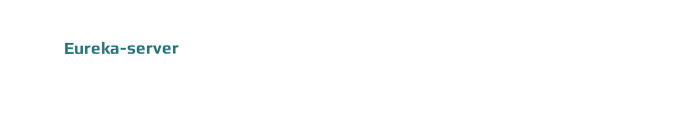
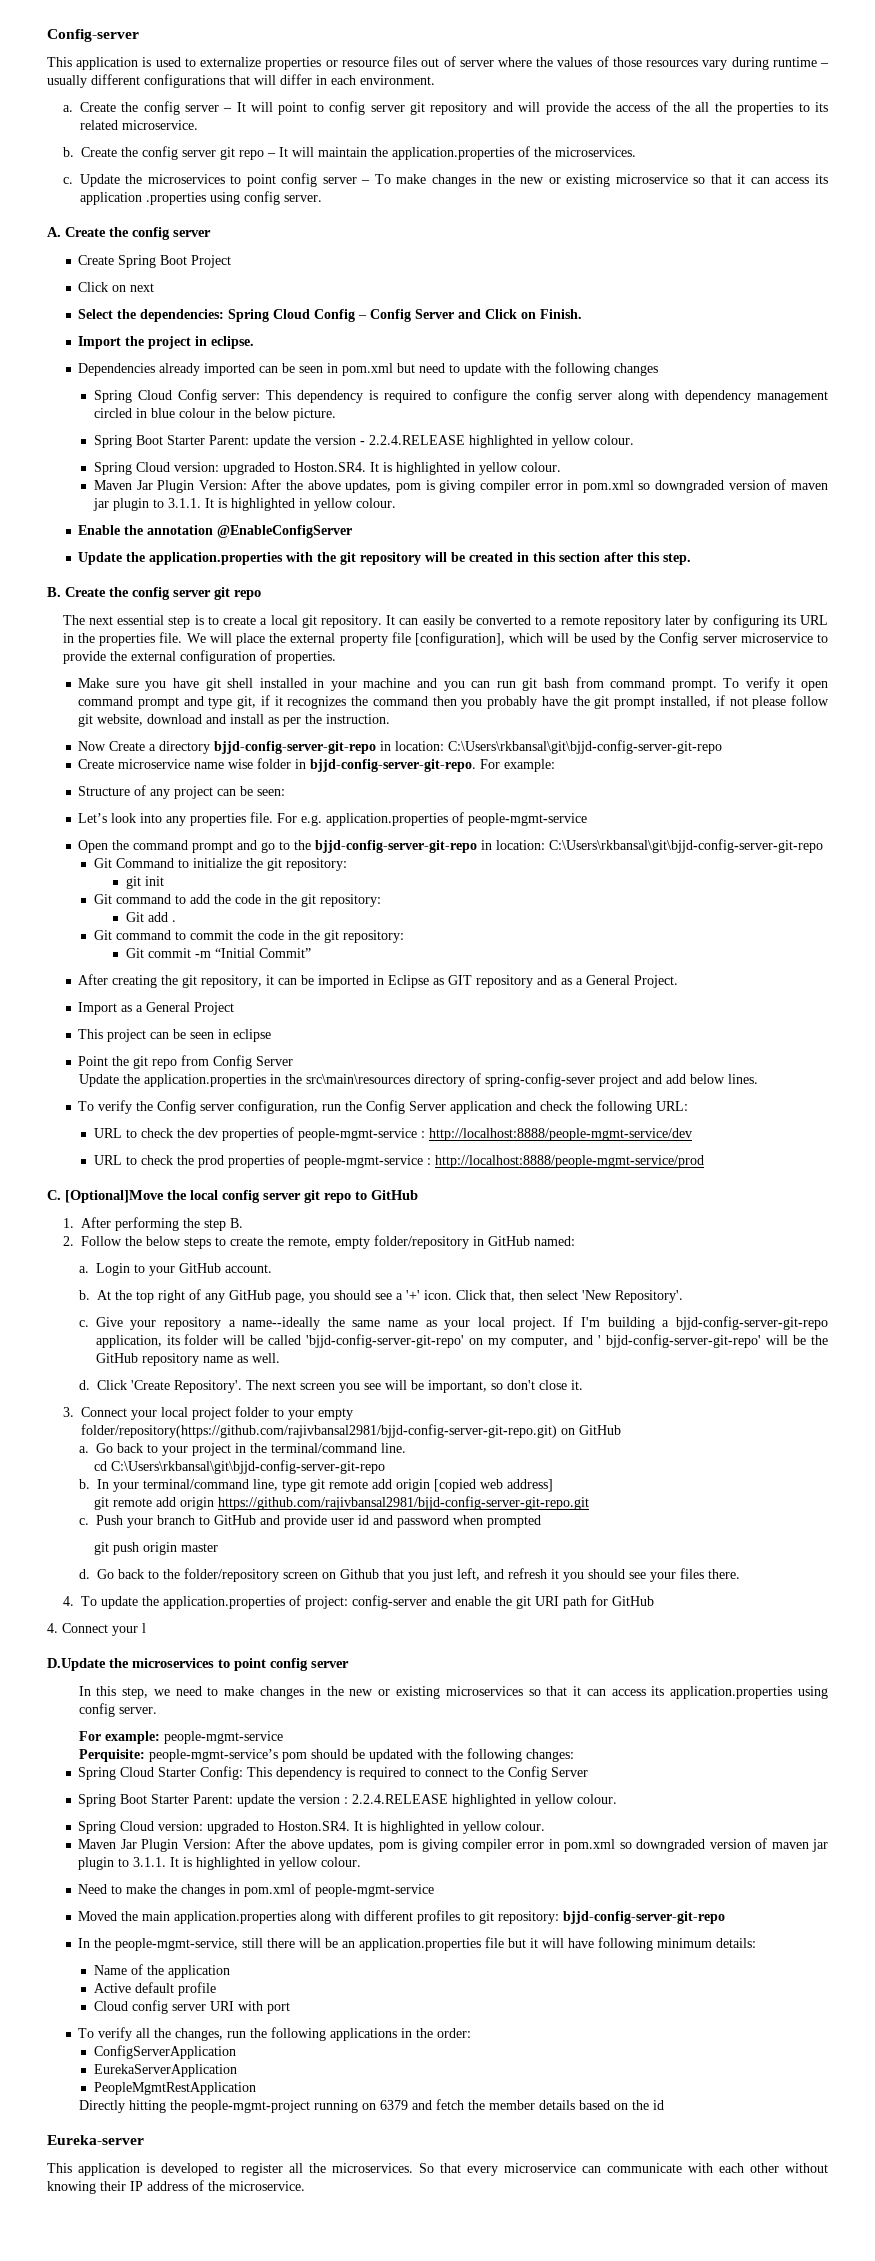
[63,41,179,55] Eureka-server -> [47,29,139,42] [47,56,830,70] [47,74,435,88] [62,101,829,115] [79,120,198,130] [62,146,636,160] [62,173,829,187] [79,191,322,205] [47,227,211,240] [78,255,232,268] [78,282,155,292] [78,309,583,322] [78,336,255,349] [78,362,659,376] [93,389,829,403] [93,408,336,421] [93,435,634,448] [93,462,561,475] [93,479,828,493] [92,498,396,511] [78,525,353,538] [78,552,692,565] [47,587,261,600] [62,614,828,628] [62,632,829,646] [62,650,336,664] [78,677,828,691] [78,695,830,709] [78,714,391,727] [78,740,723,754] [78,758,556,772] [78,785,286,799] [78,812,588,826] [78,839,824,853] [93,858,347,871] [125,876,164,889] [93,894,381,907] [125,912,176,922] [93,930,404,943] [125,948,311,958] [78,974,679,988] [78,1002,235,1015] [78,1029,272,1042] [78,1055,294,1069] [78,1073,758,1087] [78,1100,689,1114] [93,1127,692,1141] [93,1154,704,1168] [47,1190,418,1203] [62,1217,243,1231] [62,1235,575,1249] [78,1263,272,1276] [78,1289,683,1303] [78,1316,829,1330] [95,1334,828,1348] [95,1353,280,1366] [78,1380,583,1393] [62,1406,353,1420] [80,1424,621,1438] [78,1443,406,1456] [94,1460,386,1474] [78,1479,553,1492] [94,1496,590,1510] [78,1515,541,1528] [94,1542,219,1555] [78,1568,740,1582] [62,1595,654,1609] [47,1623,146,1636] [47,1658,349,1671] [78,1686,829,1699] [78,1703,157,1717] [78,1731,283,1744] [78,1748,574,1762] [78,1766,589,1780] [78,1794,618,1807] [78,1821,546,1834] [78,1838,829,1852] [78,1857,362,1870] [78,1883,435,1897] [78,1910,726,1924] [78,1937,757,1951] [93,1964,230,1978] [93,1982,216,1996] [93,2000,290,2014] [78,2027,472,2041] [93,2045,236,2059] [93,2064,237,2077] [93,2082,256,2095] [78,2099,664,2113] [47,2135,144,2145] [47,2163,828,2176] [47,2180,305,2194] Config-server // This application is used to externalize properties or resource files out of server where the values of those resources vary during runtime – usually different configurations that will differ in each environment. // a. Create the config server – It will point to config server git repository and will provide the access of the all the properties to its related microservice. // b. Create the config server git repo – It will maintain the application.properties of the microservices. // c. Update the microservices to point config server – To make changes in the new or existing microservice so that it can access its application .properties using config server. // A. Create the config server // Create Spring Boot Project // Click on next // Select the dependencies: Spring Cloud Config – Config Server and Click on Finish. // Import the project in eclipse. // Dependencies already imported can be seen in pom.xml but need to update with the following changes // Spring Cloud Config server: This dependency is required to configure the config server along with dependency management circled in blue colour in the below picture. // Spring Boot Starter Parent: update the version - 2.2.4.RELEASE highlighted in yellow colour. // Spring Cloud version: upgraded to Hoston.SR4. It is highlighted in yellow colour. // Maven Jar Plugin Version: After the above updates, pom is giving compiler error in pom.xml so downgraded version of maven jar plugin to 3.1.1. It is highlighted in yellow colour. // Enable the annotation @EnableConfigServer // Update the application.properties with the git repository will be created in this section after this step. // B. Create the config server git repo // The next essential step is to create a local git repository. It can easily be converted to a remote repository later by configuring its URL in the properties file. We will place the external property file [configuration], which will be used by the Config server microservice to provide the external configuration of properties. // Make sure you have git shell installed in your machine and you can run git bash from command prompt. To verify it open command prompt and type git, if it recognizes the command then you probably have the git prompt installed, if not please follow git website, download and install as per the instruction. // Now Create a directory bjjd-config-server-git-repo in location: C:\Users\rkbansal\git\bjjd-config-server-git-repo // Create microservice name wise folder in bjjd-config-server-git-repo. For example: // Structure of any project can be seen: // Let’s look into any properties file. For e.g. application.properties of people-mgmt-service // Open the command prompt and go to the bjjd-config-server-git-repo in location: C:\Users\rkbansal\git\bjjd-config-server-git-repo // Git Command to initialize the git repository: // git init // Git command to add the code in the git repository: // Git add . // Git command to commit the code in the git repository: // Git commit -m “Initial Commit” // After creating the git repository, it can be imported in Eclipse as GIT repository and as a General Project. // Import as a General Project // This project can be seen in eclipse // Point the git repo from Config Server // Update the application.properties in the src\main\resources directory of spring-config-sever project and add below lines. // To verify the Config server configuration, run the Config Server application and check the following URL: // URL to check the dev properties of people-mgmt-service : http://localhost:8888/people-mgmt-service/dev // URL to check the prod properties of people-mgmt-service : http://localhost:8888/people-mgmt-service/prod // C. [Optional]Move the local config server git repo to GitHub // 1. After performing the step B. // 2. Follow the below steps to create the remote, empty folder/repository in GitHub named: // a. Login to your GitHub account. // b. At the top right of any GitHub page, you should see a '+' icon. Click that, then select 'New Repository'. // c. Give your repository a name--ideally the same name as your local project. If I'm building a bjjd-config-server-git-repo application, its folder will be called 'bjjd-config-server-git-repo' on my computer, and ' bjjd-config-server-git-repo' will be the GitHub repository name as well. // d. Click 'Create Repository'. The next screen you see will be important, so don't close it. // 3. Connect your local project folder to your empty folder/repository(https://github.com/rajivbansal2981/bjjd-config-server-git-repo.git) on GitHub // a. Go back to your project in the terminal/command line. // cd C:\Users\rkbansal\git\bjjd-config-server-git-repo // b. In your terminal/command line, type git remote add origin [copied web address] // git remote add origin https://github.com/rajivbansal2981/bjjd-config-server-git-repo.git // c. Push your branch to GitHub and provide user id and password when prompted // git push origin master // d. Go back to the folder/repository screen on Github that you just left, and refresh it you should see your files there. // 4. To update the application.properties of project: config-server and enable the git URI path for GitHub // 4. Connect your l // D.Update the microservices to point config server // In this step, we need to make changes in the new or existing microservices so that it can access its application.properties using config server. // For example: people-mgmt-service // Perquisite: people-mgmt-service’s pom should be updated with the following changes: // Spring Cloud Starter Config: This dependency is required to connect to the Config Server // Spring Boot Starter Parent: update the version : 2.2.4.RELEASE highlighted in yellow colour. // Spring Cloud version: upgraded to Hoston.SR4. It is highlighted in yellow colour. // Maven Jar Plugin Version: After the above updates, pom is giving compiler error in pom.xml so downgraded version of maven jar plugin to 3.1.1. It is highlighted in yellow colour. // Need to make the changes in pom.xml of people-mgmt-service // Moved the main application.properties along with different profiles to git repository: bjjd-config-server-git-repo // In the people-mgmt-service, still there will be an application.properties file but it will have following minimum details: // Name of the application // Active default profile // Cloud config server URI with port // To verify all the changes, run the following applications in the order: // ConfigServerApplication // EurekaServerApplication // PeopleMgmtRestApplication // Directly hitting the people-mgmt-project running on 6379 and fetch the member details based on the id // Eureka-server // This application is developed to register all the microservices. So that every microservice can communicate with each other without knowing their IP address of the microservice.

